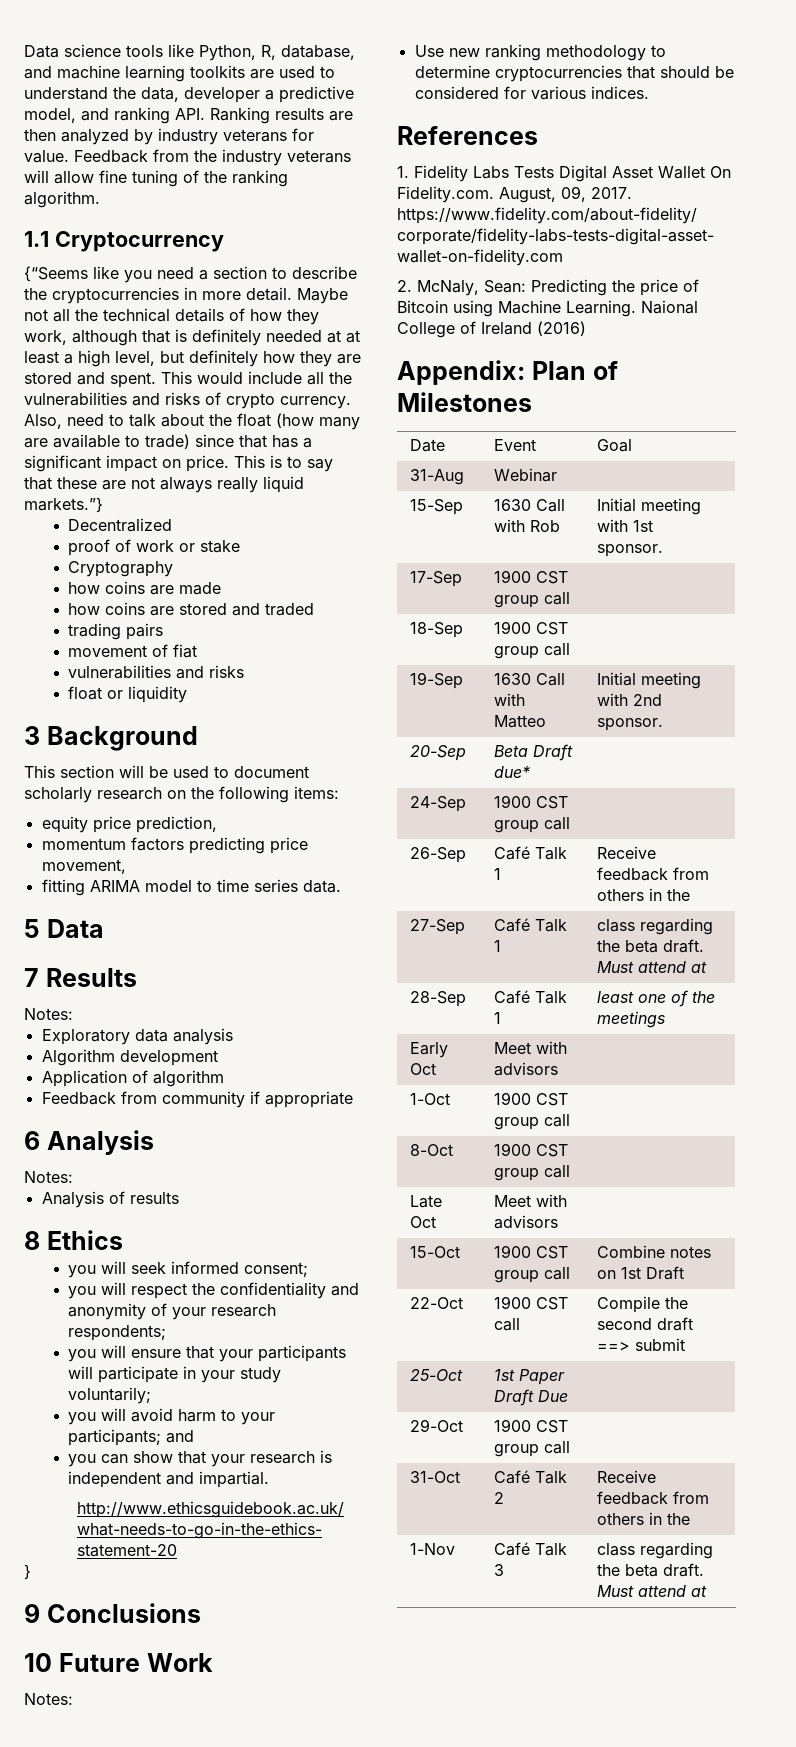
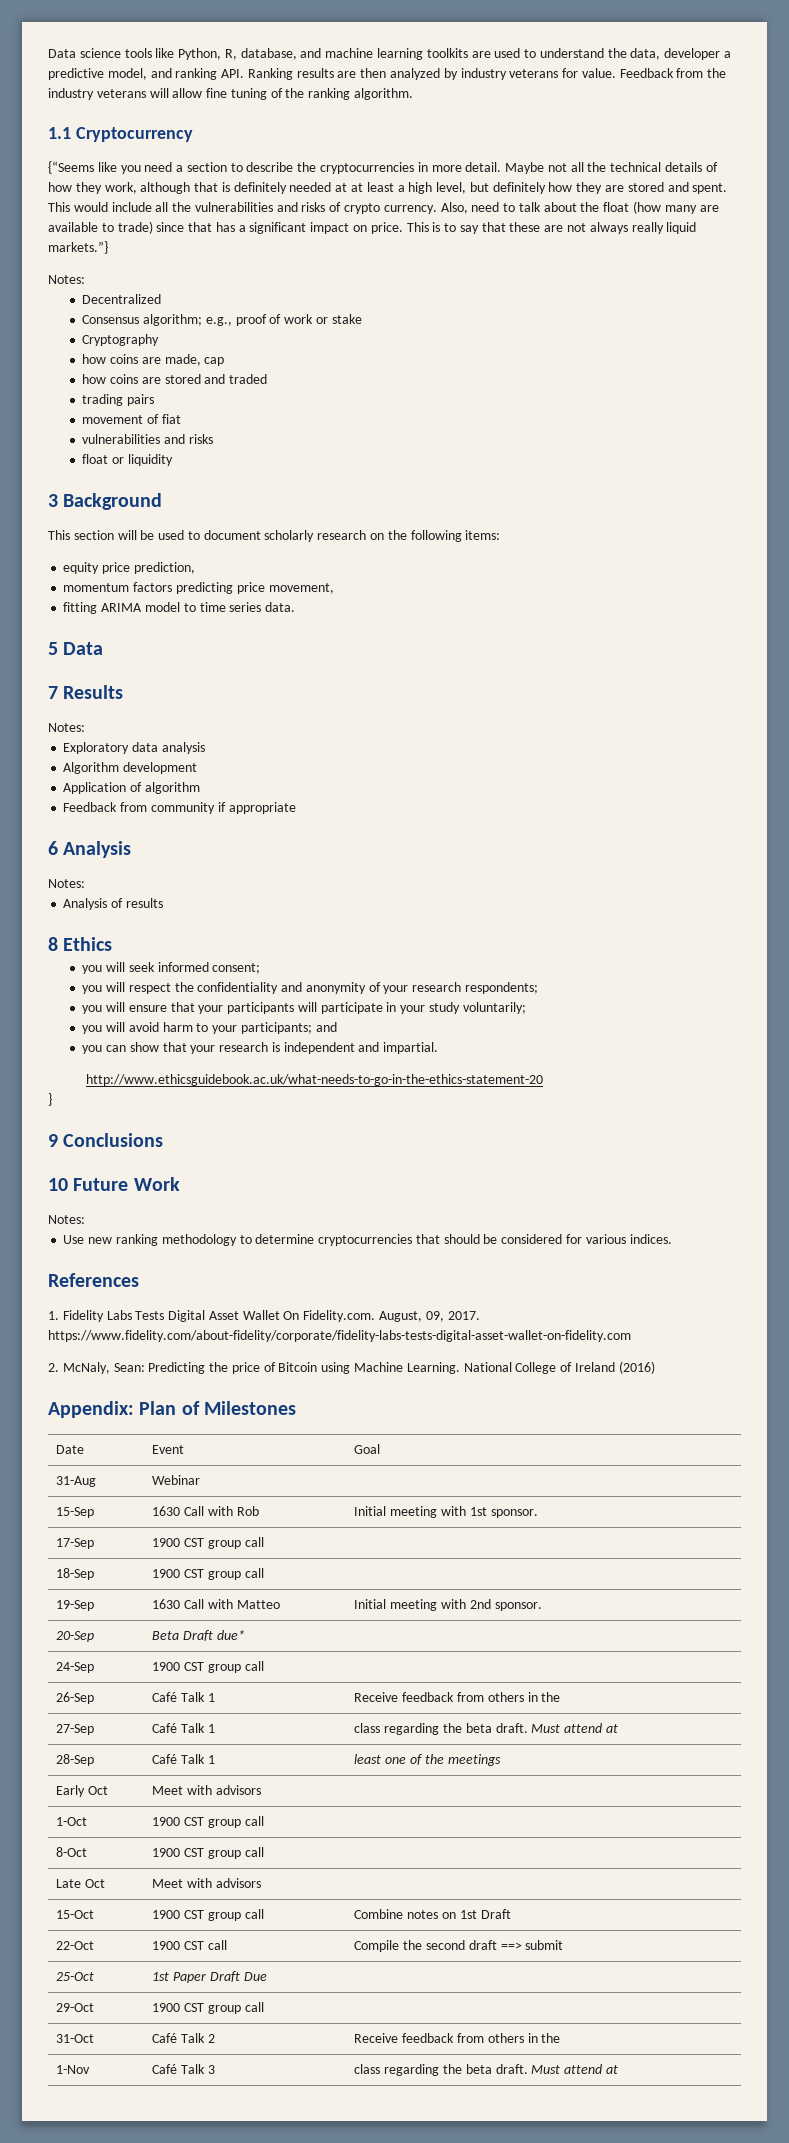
(103, 505) none -> [48,275,85,284] // Notes:
(173, 525) none -> [82,314,232,326] Consensus algorithm; e.g.,
[179,582,222,595] made -> [164,354,225,366] made, cap
[641,300,698,314] Naional -> [463,1362,512,1372] National

